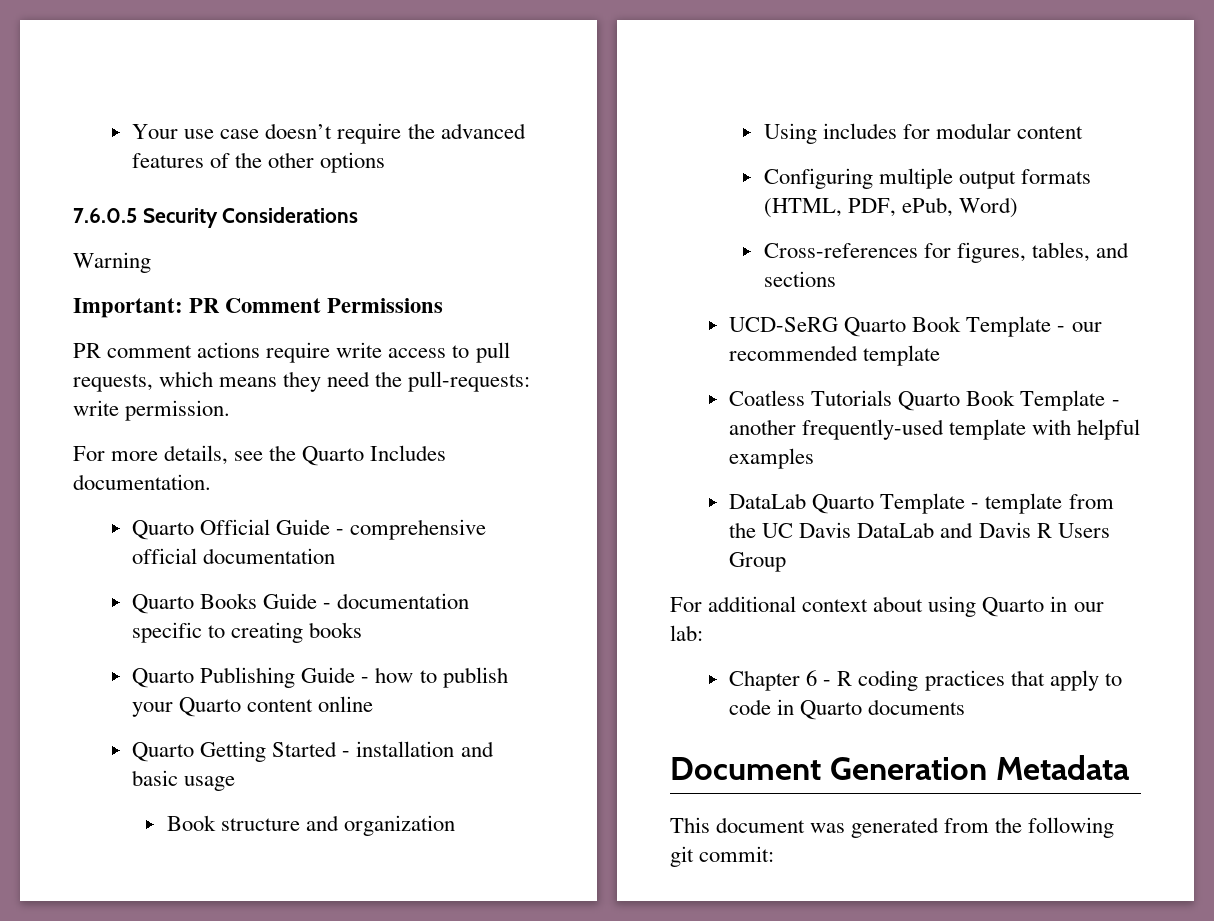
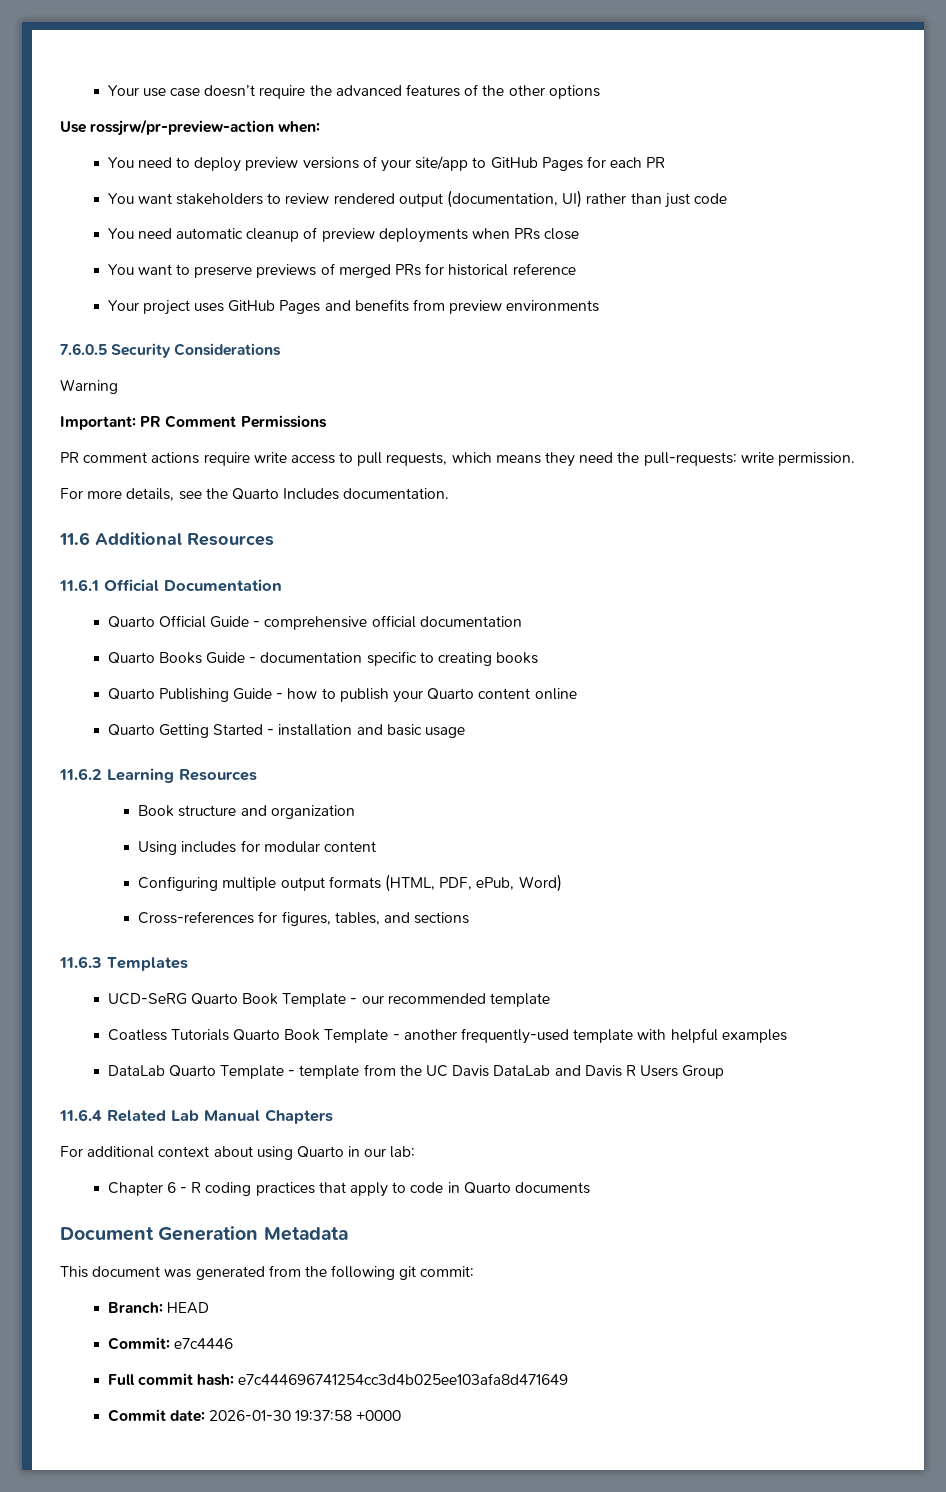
(386, 162) none -> [60,119,321,136] [107,156,666,172] [107,190,727,208] [107,227,580,243] [107,263,576,278] [107,299,600,315] // Use rossjrw/pr-preview-action when: // You need to deploy preview versions of your site/app to GitHub Pages for each PR // You want stakeholders to review rendered output (documentation, UI) rather than just code // You need automatic cleanup of preview deployments when PRs close // You want to preserve previews of merged PRs for historical reference // Your project uses GitHub Pages and benefits from preview environments
(211, 482) none -> [59,532,274,546] [59,579,282,592] // 11.6 Additional Resources // 11.6.1 Official Documentation
(236, 783) none -> [59,768,257,783] // 11.6.2 Learning Resources
(836, 279) none -> [59,956,188,971] // 11.6.3 Templates
(787, 562) none -> [59,1109,333,1124] // 11.6.4 Related Lab Manual Chapters
(775, 854) none -> [107,1302,209,1314] [107,1337,233,1350] [107,1373,569,1386] [107,1409,402,1422] // Branch: HEAD // Commit: e7c4446 // Full commit hash: e7c444696741254cc3d4b025ee103afa8d471649 // Commit date: 2026-01-30 19:37:58 +0000

